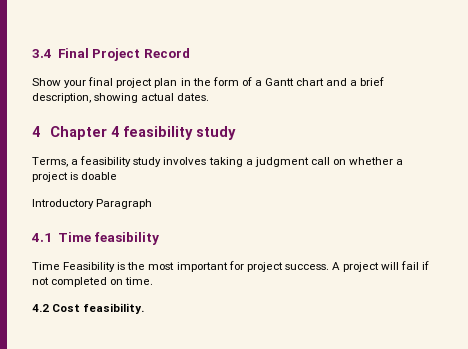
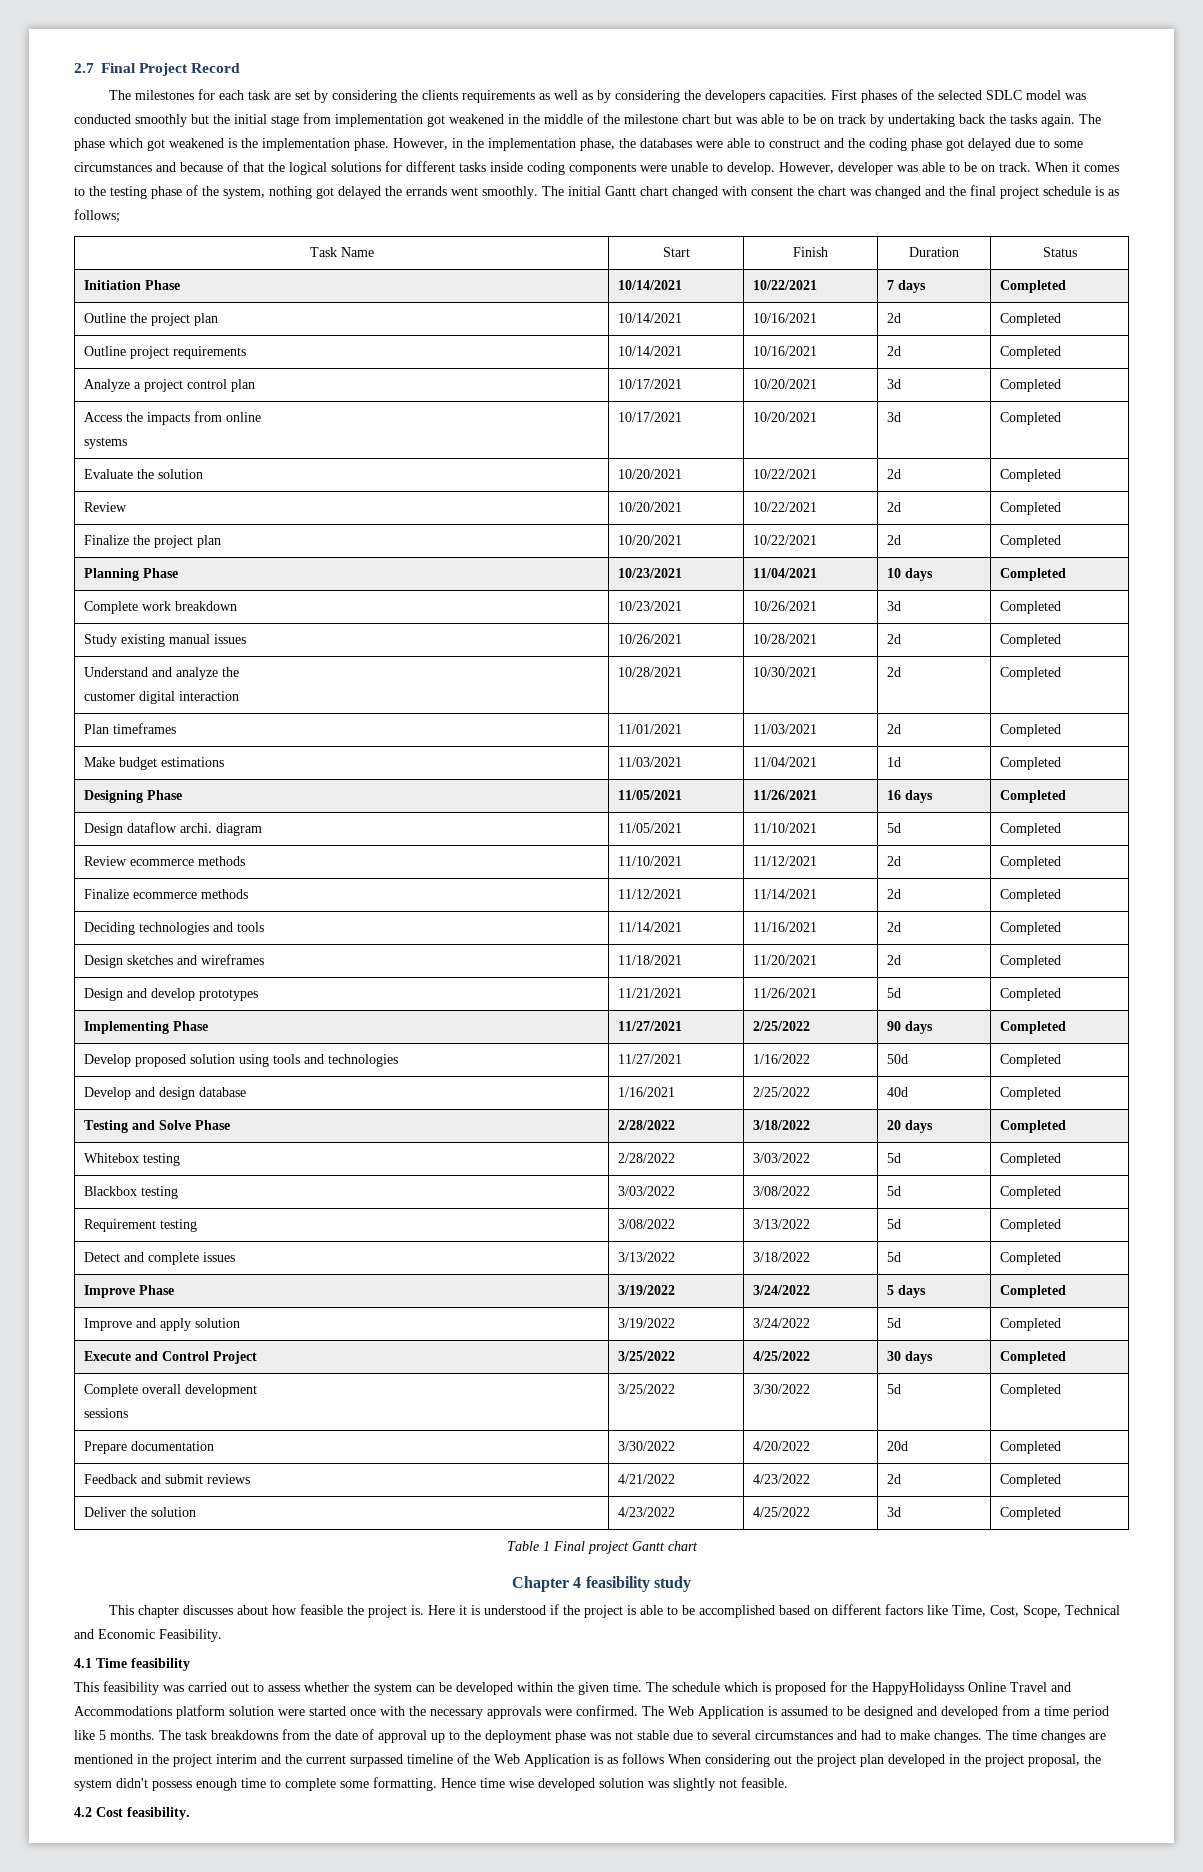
[32,49,52,58] 3.4 -> [74,63,94,73] 2.7
[32,77,385,88] [32,93,210,103] [32,126,237,140] [32,156,404,167] [32,172,118,182] [32,199,153,209] [31,232,160,245] [32,261,430,272] [32,277,154,287] Show your final project plan in the form of a Gantt chart and a brief description, showing actual dates. // 4 Chapter 4 feasibility study // Terms, a feasibility study involves taking a judgment call on whether a project is doable // Introductory Paragraph // 4.1 Time feasibility // Time Feasibility is the most important for project success. A project will fail if not completed on time. -> [109,89,1087,103] [74,113,1101,127] [74,138,1083,151] [74,161,1119,175] [74,185,1119,199] [74,209,120,223] [309,247,374,257] [662,247,690,257] [793,247,828,257] [909,247,959,257] [1042,247,1077,257] [84,280,181,290] [618,280,683,290] [753,280,818,290] [887,280,927,293] [1000,280,1067,293] [84,313,219,326] [618,313,683,323] [753,313,818,323] [887,313,902,323] [1000,313,1062,326] [84,346,247,359] [618,346,683,356] [753,346,818,356] [887,346,902,356] [1000,346,1062,359] [84,379,256,392] [618,379,683,389] [753,379,818,389] [887,379,902,389] [1000,379,1062,392] [84,411,262,425] [84,437,128,449] [618,412,683,422] [753,412,818,422] [887,412,902,422] [1000,412,1062,425] [84,469,204,479] [618,469,683,479] [753,469,818,479] [887,469,902,479] [1000,469,1062,482] [84,502,128,512] [618,502,683,512] [753,502,818,512] [887,502,902,512] [1000,502,1062,515] [84,535,222,548] [618,535,683,545] [753,535,818,545] [887,535,902,545] [1000,535,1062,548] [84,568,179,581] [618,568,683,578] [753,568,818,578] [887,568,934,581] [1000,568,1067,581] [84,601,238,614] [618,601,683,611] [753,601,818,611] [887,601,902,611] [1000,601,1062,614] [84,634,247,647] [618,634,683,644] [753,634,818,644] [887,634,902,644] [1000,634,1062,647] [84,667,240,680] [84,691,240,704] [618,667,683,677] [753,667,818,677] [887,667,902,677] [1000,667,1062,680] [84,723,177,734] [618,724,683,734] [753,724,818,734] [887,724,902,734] [1000,724,1062,737] [84,757,225,770] [618,757,683,767] [753,757,818,767] [887,757,902,767] [1000,757,1062,770] [84,790,183,803] [618,790,683,800] [753,790,818,800] [887,790,934,803] [1000,790,1067,803] [84,822,263,836] [618,823,683,833] [753,823,818,833] [887,823,902,833] [1000,823,1062,836] [84,856,246,866] [618,856,683,866] [753,856,818,866] [887,856,902,866] [1000,856,1062,869] [84,889,249,899] [618,889,683,899] [753,889,818,899] [887,889,902,899] [1000,889,1062,902] [84,922,265,935] [618,922,683,932] [753,922,818,932] [887,922,902,932] [1000,922,1062,935] [84,954,265,968] [618,955,683,965] [753,955,818,965] [887,955,902,965] [1000,955,1062,968] [84,988,259,1001] [618,988,683,998] [753,988,818,998] [887,988,902,998] [1000,988,1062,1001] [84,1021,209,1034] [618,1021,683,1031] [753,1021,811,1031] [887,1021,934,1034] [1000,1021,1067,1034] [84,1054,399,1067] [618,1054,683,1064] [753,1054,811,1064] [887,1054,909,1064] [1000,1054,1062,1067] [84,1087,247,1100] [618,1087,676,1097] [753,1087,811,1097] [887,1087,909,1097] [1000,1087,1062,1100] [84,1120,231,1133] [618,1120,676,1130] [753,1120,811,1130] [887,1120,934,1133] [1000,1120,1067,1133] [84,1153,181,1166] [618,1153,676,1163] [753,1153,811,1163] [887,1153,902,1163] [1000,1153,1062,1166] [84,1186,179,1199] [618,1186,676,1196] [753,1186,811,1196] [887,1186,902,1196] [1000,1186,1062,1199] [84,1219,198,1232] [618,1219,676,1229] [753,1219,811,1229] [887,1219,902,1229] [1000,1219,1062,1232] [84,1252,236,1265] [618,1252,676,1262] [753,1252,811,1262] [887,1252,902,1262] [1000,1252,1062,1265] [84,1285,175,1298] [618,1285,676,1295] [753,1285,811,1295] [887,1285,927,1298] [1000,1285,1067,1298] [84,1318,241,1331] [618,1318,676,1328] [753,1318,811,1328] [887,1318,902,1328] [1000,1318,1062,1331] [84,1351,258,1364] [618,1351,676,1361] [753,1351,811,1361] [887,1351,934,1364] [1000,1351,1067,1364] [84,1384,258,1397] [84,1408,129,1418] [618,1384,676,1394] [753,1384,811,1394] [887,1384,902,1394] [1000,1384,1062,1397] [84,1441,215,1454] [618,1441,676,1451] [753,1441,811,1451] [887,1441,909,1451] [1000,1441,1062,1454] [84,1474,251,1484] [618,1474,676,1484] [753,1474,811,1484] [887,1474,902,1484] [1000,1474,1062,1487] [84,1507,197,1517] [618,1507,676,1517] [753,1507,811,1517] [887,1507,902,1517] [1000,1507,1062,1520] [506,1541,698,1554] [512,1576,691,1592] [109,1604,1121,1618] [74,1629,222,1642] [74,1658,190,1671] [74,1681,1071,1695] [74,1705,1109,1719] [74,1729,1106,1743] [74,1753,1101,1767] [74,1777,788,1791] The milestones for each task are set by considering the clients requirements as well as by considering the developers capacities. First phases of the selected SDLC model was conducted smoothly but the initial stage from implementation got weakened in the middle of the milestone chart but was able to be on track by undertaking back the tasks again. The phase which got weakened is the implementation phase. However, in the implementation phase, the databases were able to construct and the coding phase got delayed due to some circumstances and because of that the logical solutions for different tasks inside coding components were unable to develop. However, developer was able to be on track. When it comes to the testing phase of the system, nothing got delayed the errands went smoothly. The initial Gantt chart changed with consent the chart was changed and the final project schedule is as follows; // Task Name | Start | Finish | Duration | Status // Initiation Phase | 10/14/2021 | 10/22/2021 | 7 days | Completed // Outline the project plan | 10/14/2021 | 10/16/2021 | 2d | Completed // Outline project requirements | 10/14/2021 | 10/16/2021 | 2d | Completed // Analyze a project control plan | 10/17/2021 | 10/20/2021 | 3d | Completed // Access the impacts from online // systems | 10/17/2021 | 10/20/2021 | 3d | Completed // Evaluate the solution | 10/20/2021 | 10/22/2021 | 2d | Completed // Review | 10/20/2021 | 10/22/2021 | 2d | Completed // Finalize the project plan | 10/20/2021 | 10/22/2021 | 2d | Completed // Planning Phase | 10/23/2021 | 11/04/2021 | 10 days | Completed // Complete work breakdown | 10/23/2021 | 10/26/2021 | 3d | Completed // Study existing manual issues | 10/26/2021 | 10/28/2021 | 2d | Completed // Understand and analyze the // customer digital interaction | 10/28/2021 | 10/30/2021 | 2d | Completed // Plan timeframes | 11/01/2021 | 11/03/2021 | 2d | Completed // Make budget estimations | 11/03/2021 | 11/04/2021 | 1d | Completed // Designing Phase | 11/05/2021 | 11/26/2021 | 16 days | Completed // Design dataflow archi. diagram | 11/05/2021 | 11/10/2021 | 5d | Completed // Review ecommerce methods | 11/10/2021 | 11/12/2021 | 2d | Completed // Finalize ecommerce methods | 11/12/2021 | 11/14/2021 | 2d | Completed // Deciding technologies and tools | 11/14/2021 | 11/16/2021 | 2d | Completed // Design sketches and wireframes | 11/18/2021 | 11/20/2021 | 2d | Completed // Design and develop prototypes | 11/21/2021 | 11/26/2021 | 5d | Completed // Implementing Phase | 11/27/2021 | 2/25/2022 | 90 days | Completed // Develop proposed solution using tools and technologies | 11/27/2021 | 1/16/2022 | 50d | Completed // Develop and design database | 1/16/2021 | 2/25/2022 | 40d | Completed // Testing and Solve Phase | 2/28/2022 | 3/18/2022 | 20 days | Completed // Whitebox testing | 2/28/2022 | 3/03/2022 | 5d | Completed // Blackbox testing | 3/03/2022 | 3/08/2022 | 5d | Completed // Requirement testing | 3/08/2022 | 3/13/2022 | 5d | Completed // Detect and complete issues | 3/13/2022 | 3/18/2022 | 5d | Completed // Improve Phase | 3/19/2022 | 3/24/2022 | 5 days | Completed // Improve and apply solution | 3/19/2022 | 3/24/2022 | 5d | Completed // Execute and Control Project | 3/25/2022 | 4/25/2022 | 30 days | Completed // Complete overall development // sessions | 3/25/2022 | 3/30/2022 | 5d | Completed // Prepare documentation | 3/30/2022 | 4/20/2022 | 20d | Completed // Feedback and submit reviews | 4/21/2022 | 4/23/2022 | 2d | Completed // Deliver the solution | 4/23/2022 | 4/25/2022 | 3d | Completed // Table 1 Final project Gantt chart // Chapter 4 feasibility study // This chapter discusses about how feasible the project is. Here it is understood if the project is able to be accomplished based on different factors like Time, Cost, Scope, Technical and Economic Feasibility. // 4.1 Time feasibility // This feasibility was carried out to assess whether the system can be developed within the given time. The schedule which is proposed for the HappyHolidayss Online Travel and Accommodations platform solution were started once with the necessary approvals were confirmed. The Web Application is assumed to be designed and developed from a time period like 5 months. The task breakdowns from the date of approval up to the deployment phase was not stable due to several circumstances and had to make changes. The time changes are mentioned in the project interim and the current surpassed timeline of the Web Application is as follows When considering out the project plan developed in the project proposal, the system didn't possess enough time to complete some formatting. Hence time wise developed solution was slightly not feasible.

